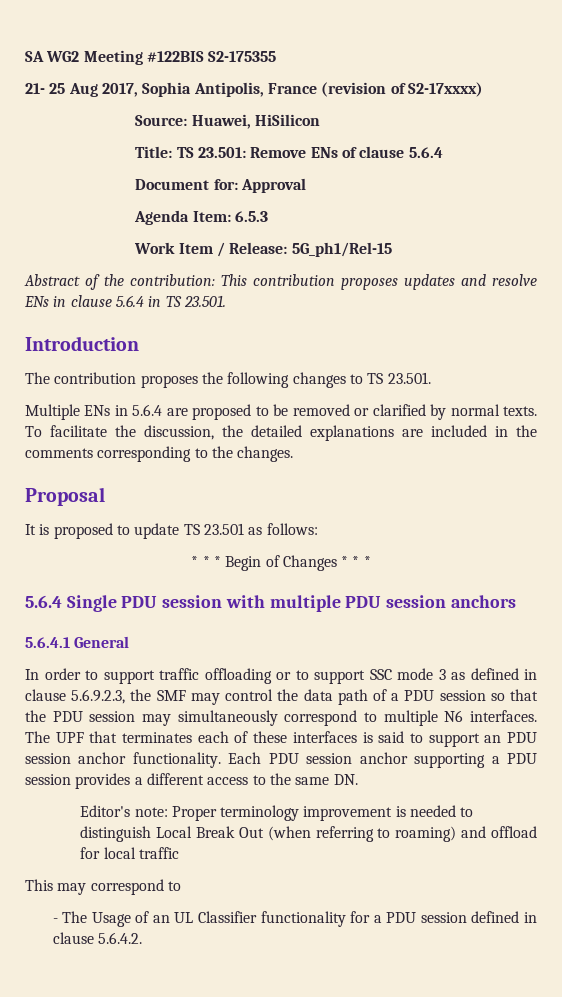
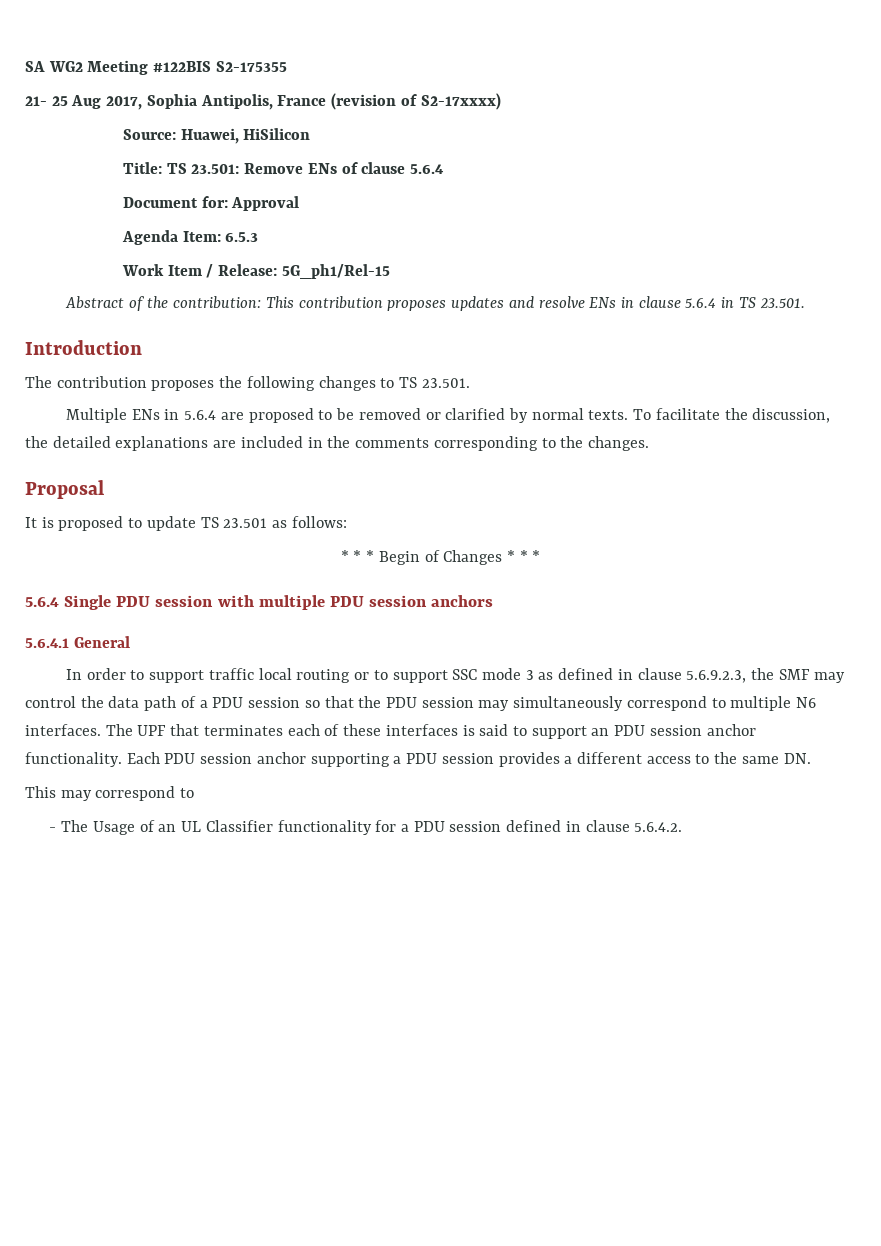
[204,668,272,684] offloading -> [258,668,351,683] local routing
[80,805,474,821] [80,826,537,842] [80,847,179,859] // Editor's note: Proper terminology improvement is needed to distinguish Local Break Out (when referring to roaming) and offload for local traffic -> (811, 758) none

